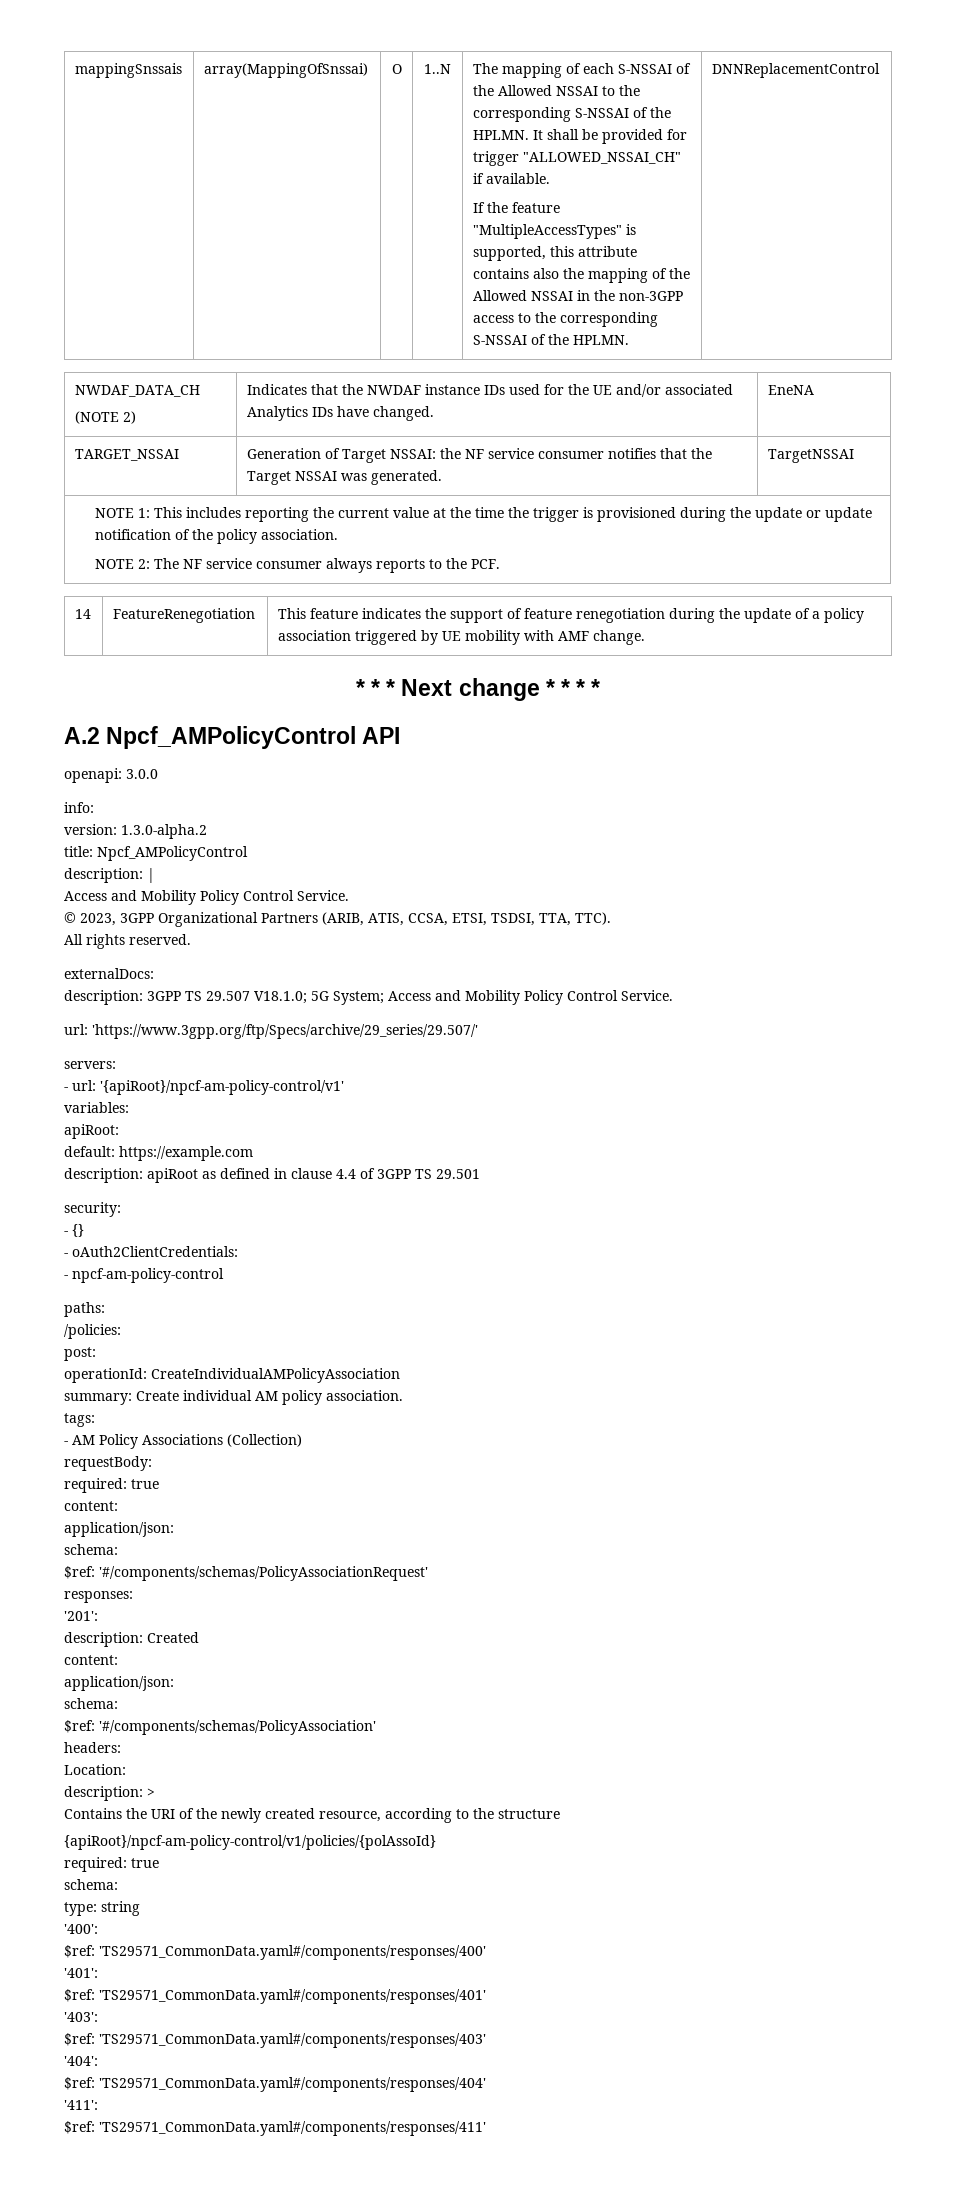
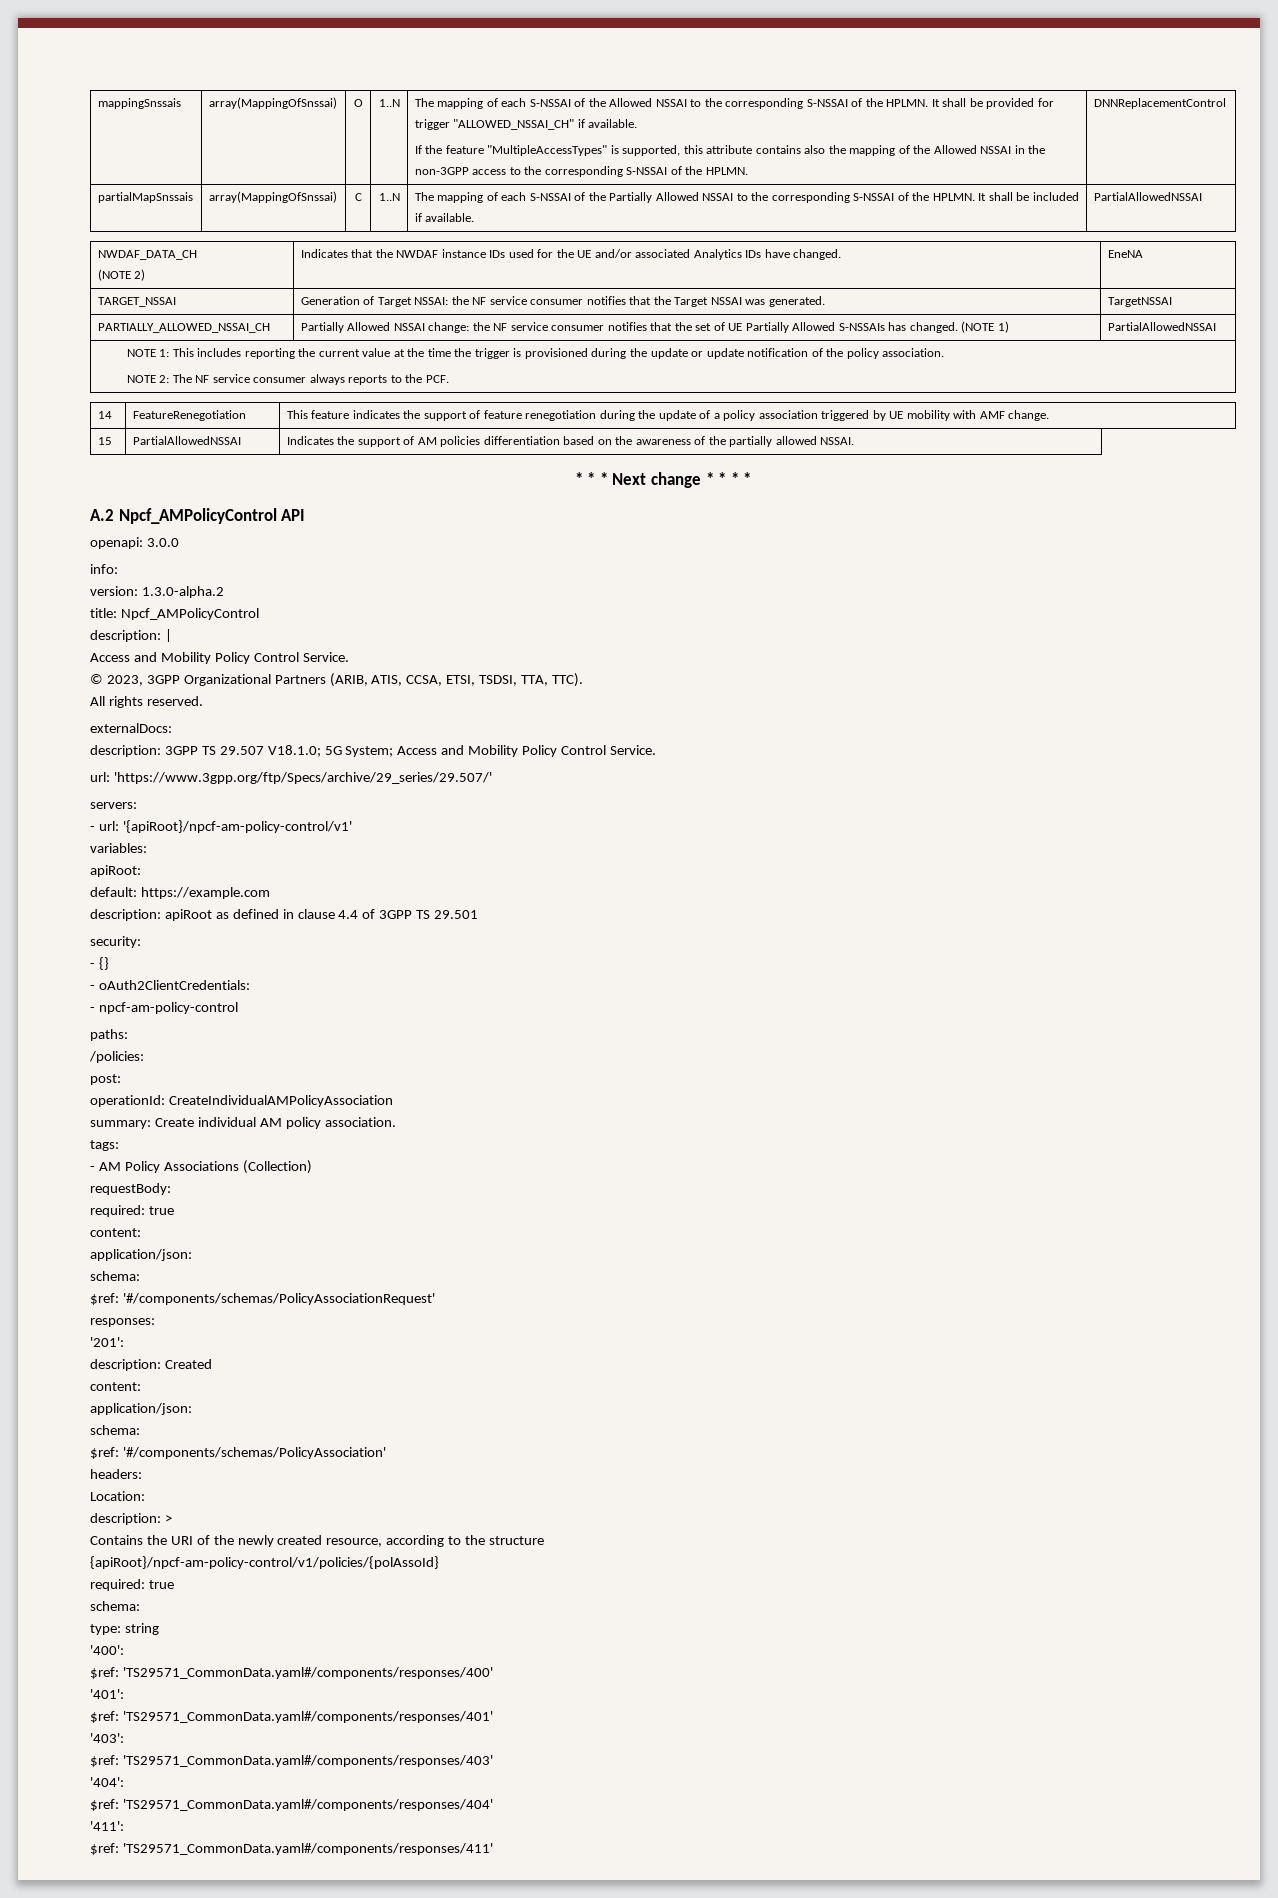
(880, 70) none -> [97,192,193,203] [208,191,337,203] [354,193,362,201] [378,193,400,201] [414,192,1079,203] [414,213,475,222] [1093,192,1202,201] // partialMapSnssais | array(MappingOfSnssai) | C | 1..N | The mapping of each S-NSSAI of the Partially Allowed NSSAI to the corresponding S-NSSAI of the HPLMN. It shall be included if available. | PartialAllowedNSSAI
(854, 456) none -> [97,323,270,333] [300,321,1009,333] [1107,322,1216,331] // PARTIALLY_ALLOWED_NSSAI_CH | Partially Allowed NSSAI change: the NF service consumer notifies that the set of UE Partially Allowed S-NSSAIs has changed. (NOTE 1) | PartialAllowedNSSAI
(645, 637) none -> [97,437,112,445] [132,436,241,445] [286,436,855,447] // 15 | PartialAllowedNSSAI | Indicates the support of AM policies differentiation based on the awareness of the partially allowed NSSAI.

